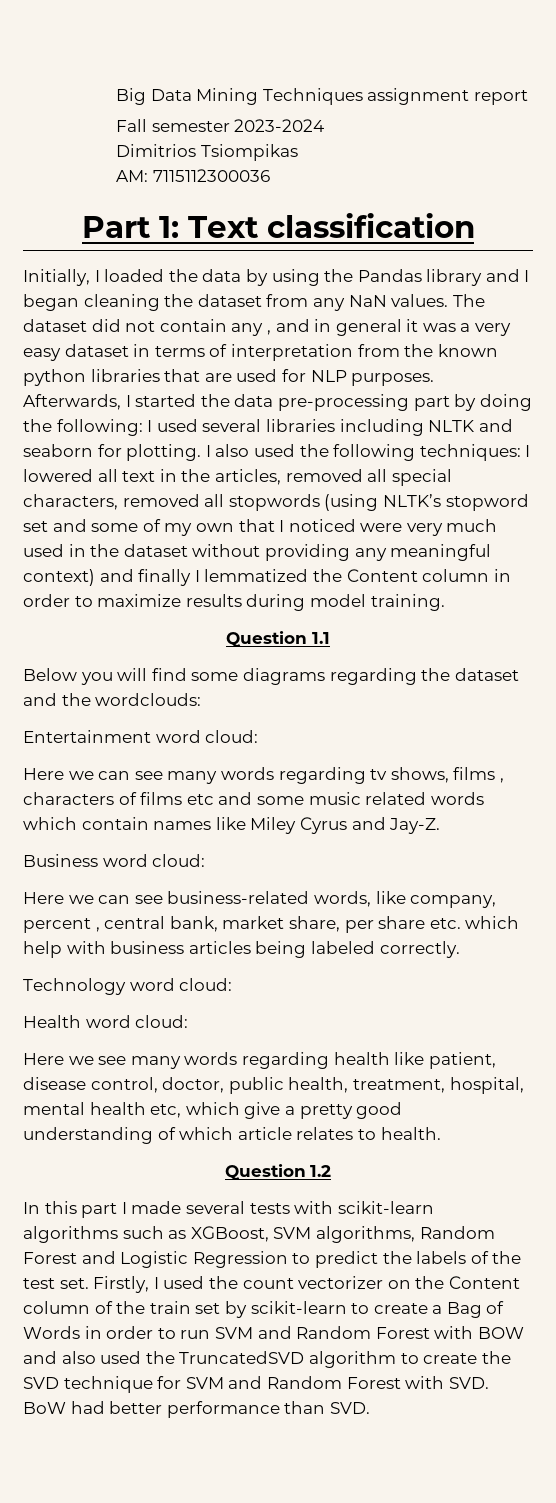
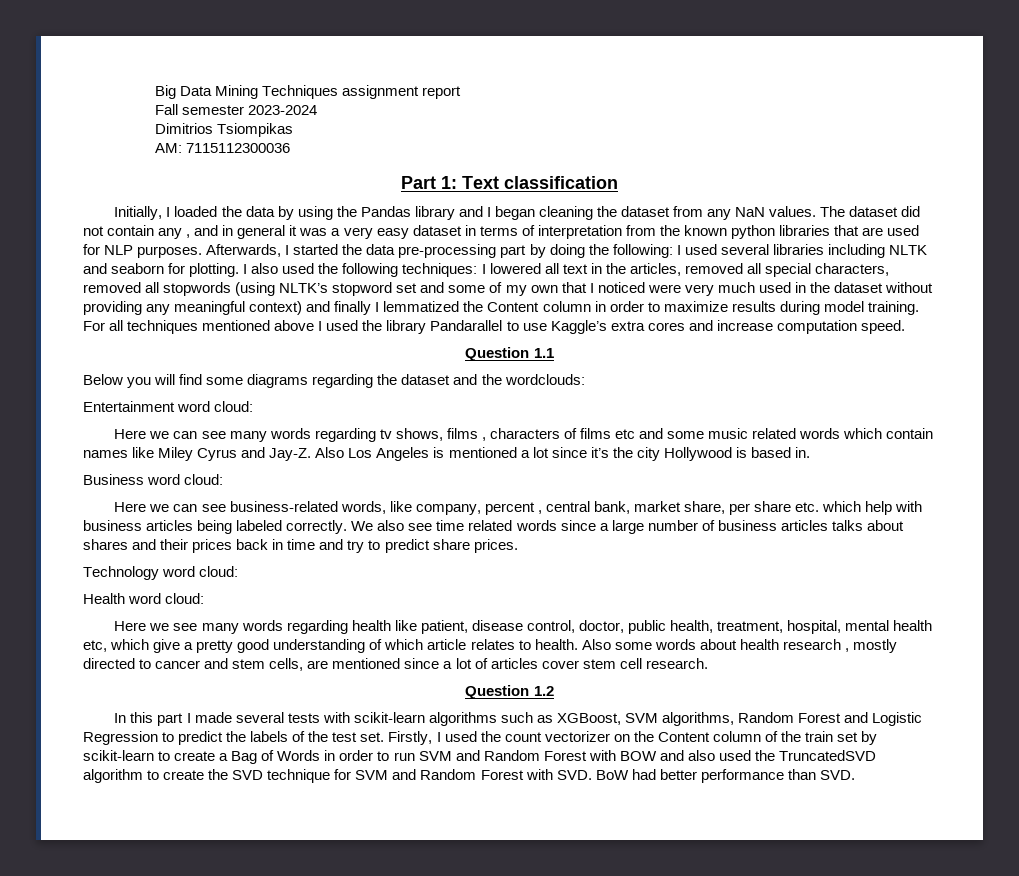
(445, 602) none -> [83,320,905,334] For all techniques mentioned above I used the library Pandarallel to use Kaggle’s extra cores and increase computation speed.
(441, 826) none -> [315,447,810,461] Also Los Angeles is mentioned a lot since it’s the city Hollywood is based in.
(460, 949) none -> [351,520,904,534] [83,539,518,553] We also see time related words since a large number of business articles talks about shares and their prices back in time and try to predict share prices.
(441, 1133) none -> [581,639,897,653] [83,658,708,671] Also some words about health research , mostly directed to cancer and stem cells, are mentioned since a lot of articles cover stem cell research.

